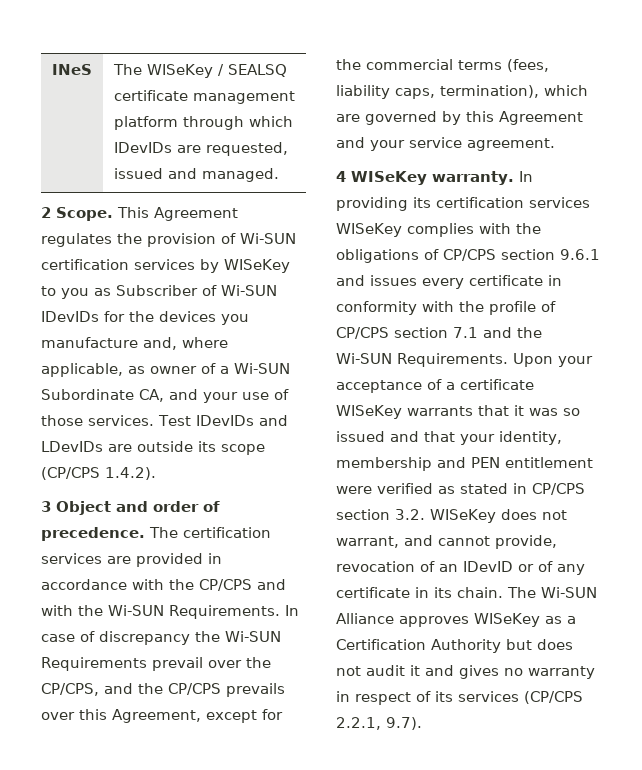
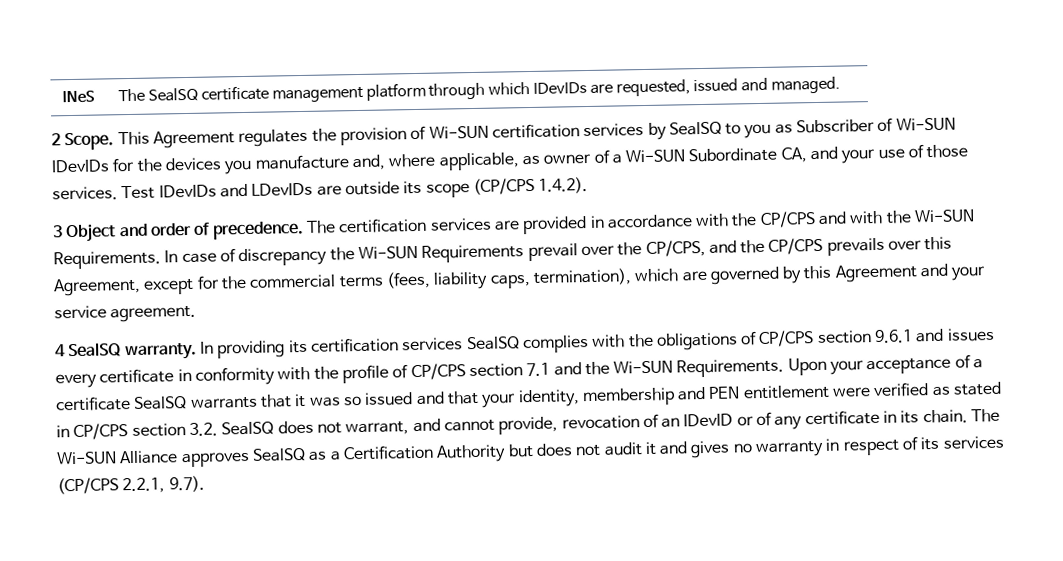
[146,64,287,78] WISeKey / SEALSQ -> [147,87,198,102] SealSQ
[224,259,290,273] WISeKey -> [668,121,722,136] SealSQ
[351,171,427,185] WISeKey -> [68,342,122,358] SealSQ
[336,223,402,237] WISeKey -> [465,336,520,351] SealSQ
[336,405,402,419] WISeKey -> [133,396,188,410] SealSQ
[430,509,496,523] WISeKey -> [221,421,275,436] SealSQ
[474,613,540,627] WISeKey -> [251,447,306,462] SealSQ

